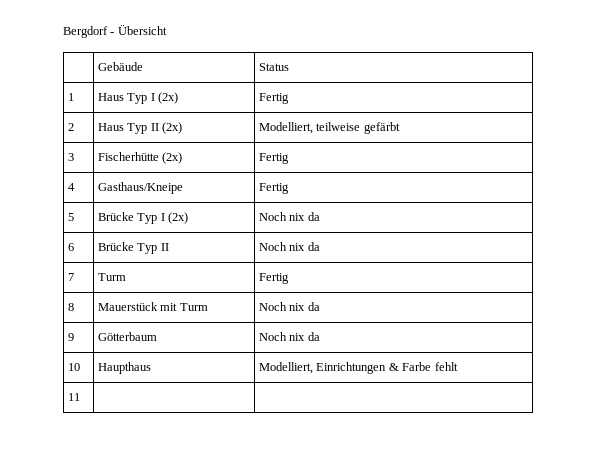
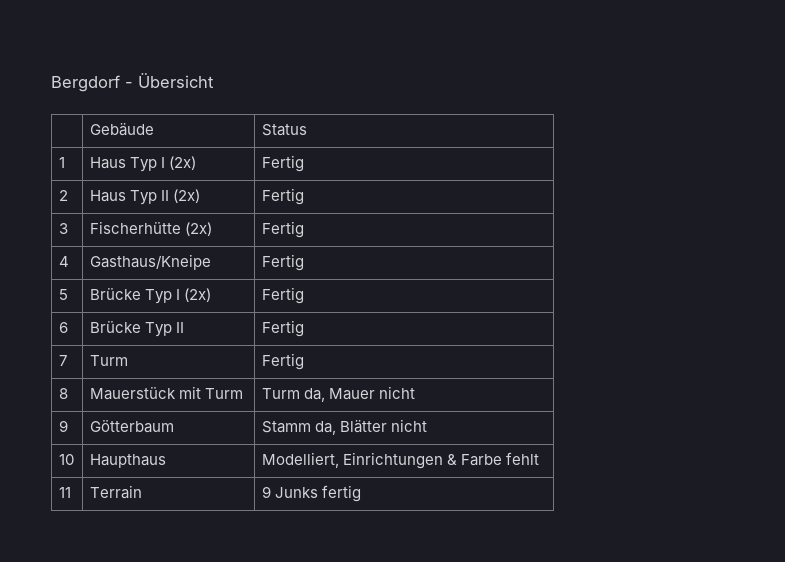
[259,122,400,134] Modelliert, teilweise gefärbt -> [261,188,304,205] Fertig
[259,212,320,221] Noch nix da -> [261,287,304,304] Fertig
[259,242,320,251] Noch nix da -> [261,320,304,337] Fertig
[259,302,320,311] [68,333,75,341] [98,332,158,341] [259,332,320,341] Noch nix da // 9 | Götterbaum | Noch nix da -> [261,386,415,402] [58,420,68,432] [89,420,174,433] [261,419,427,435] Turm da, Mauer nicht // 9 | Götterbaum | Stamm da, Blätter nicht
(81, 397) | -> [89,485,142,499] [261,485,361,502] Terrain | 9 Junks fertig

